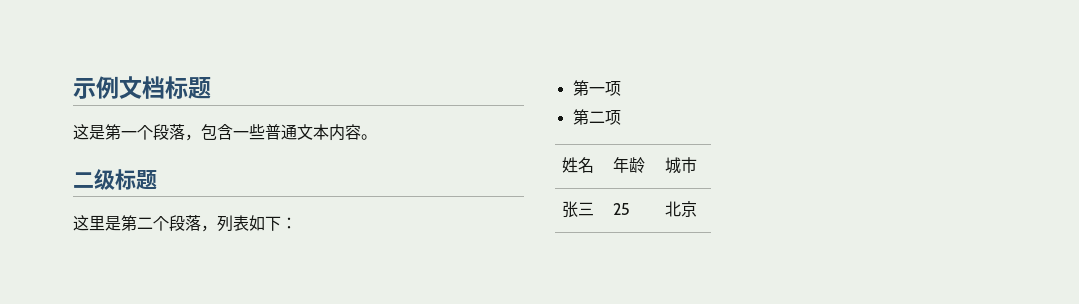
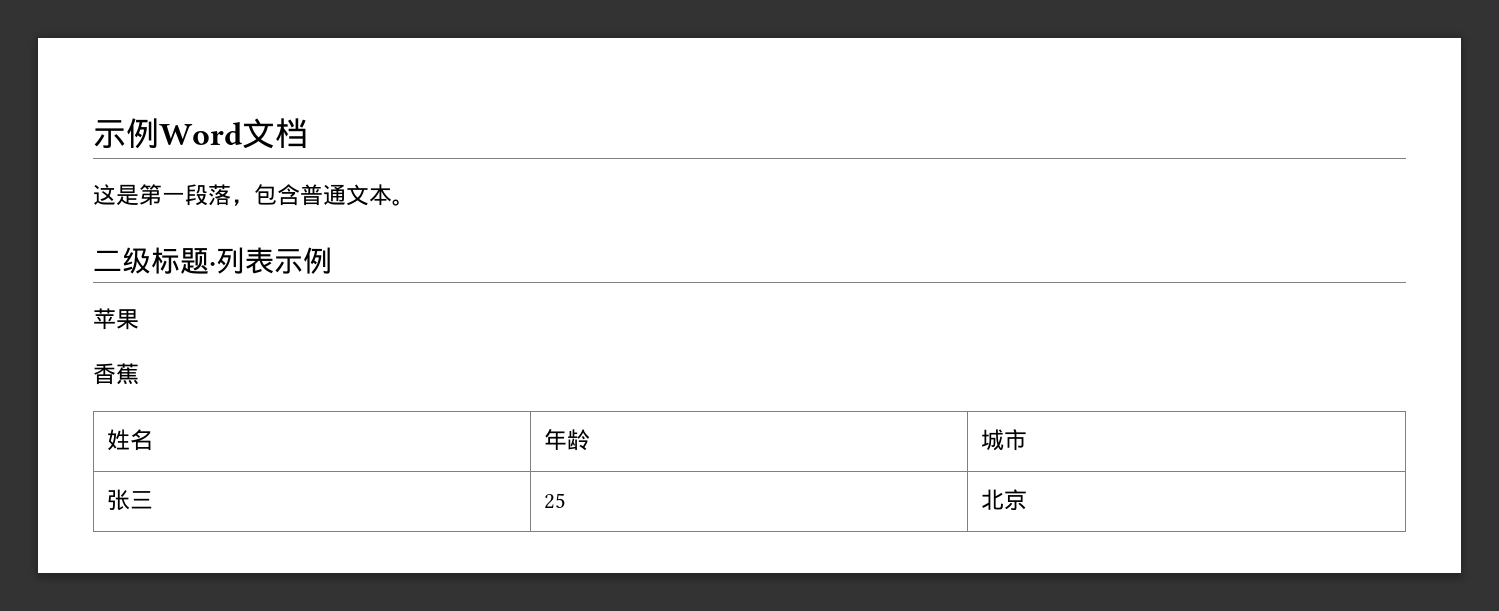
[73,76,119,99] 示例 -> [93,118,242,149] 示例Word
[165,76,211,99] 标题 -> (308, 133) none
[137,125,153,140] 个 -> (185, 197) none
[233,124,265,140] 一些 -> (300, 195) none
[329,124,361,141] 内容 -> (392, 195) none
[73,215,297,232] [572,80,621,96] [572,109,621,125] // 这里是第二个段落，列表如下： // 第一项 // 第二项 -> [209,247,332,274] [93,308,139,330] [93,363,139,385] ·列表示例 // 苹果 // 香蕉

